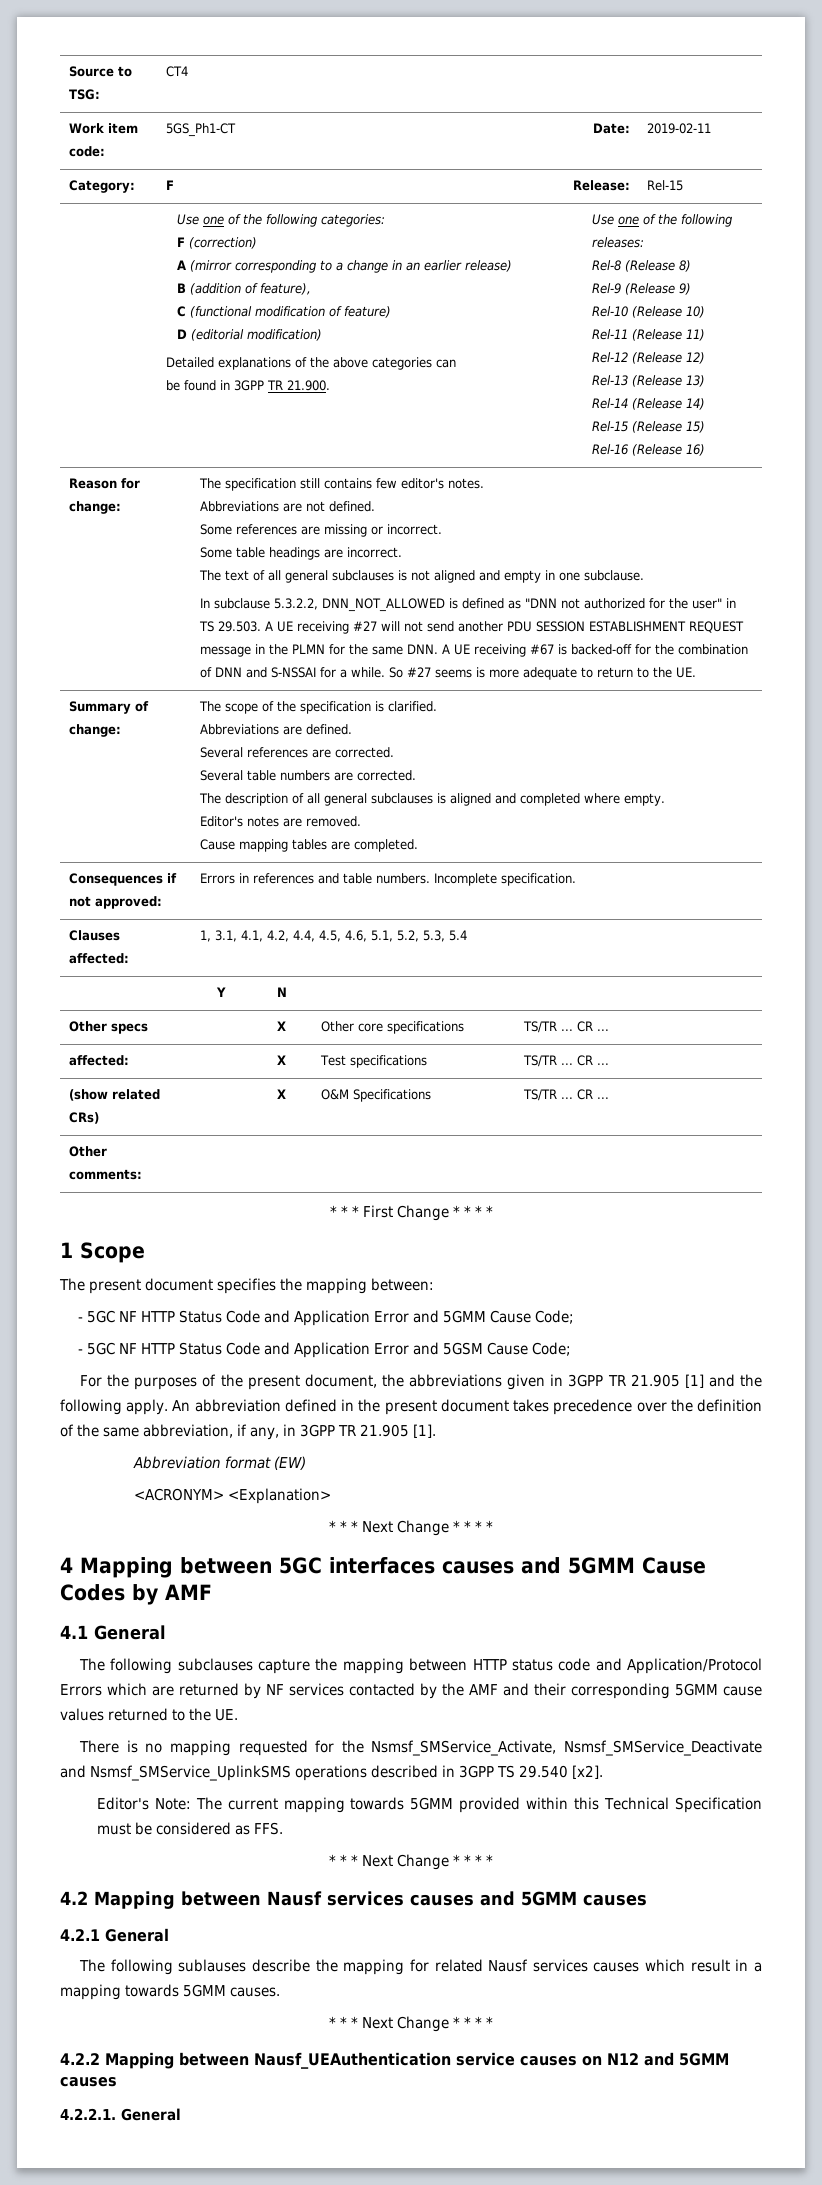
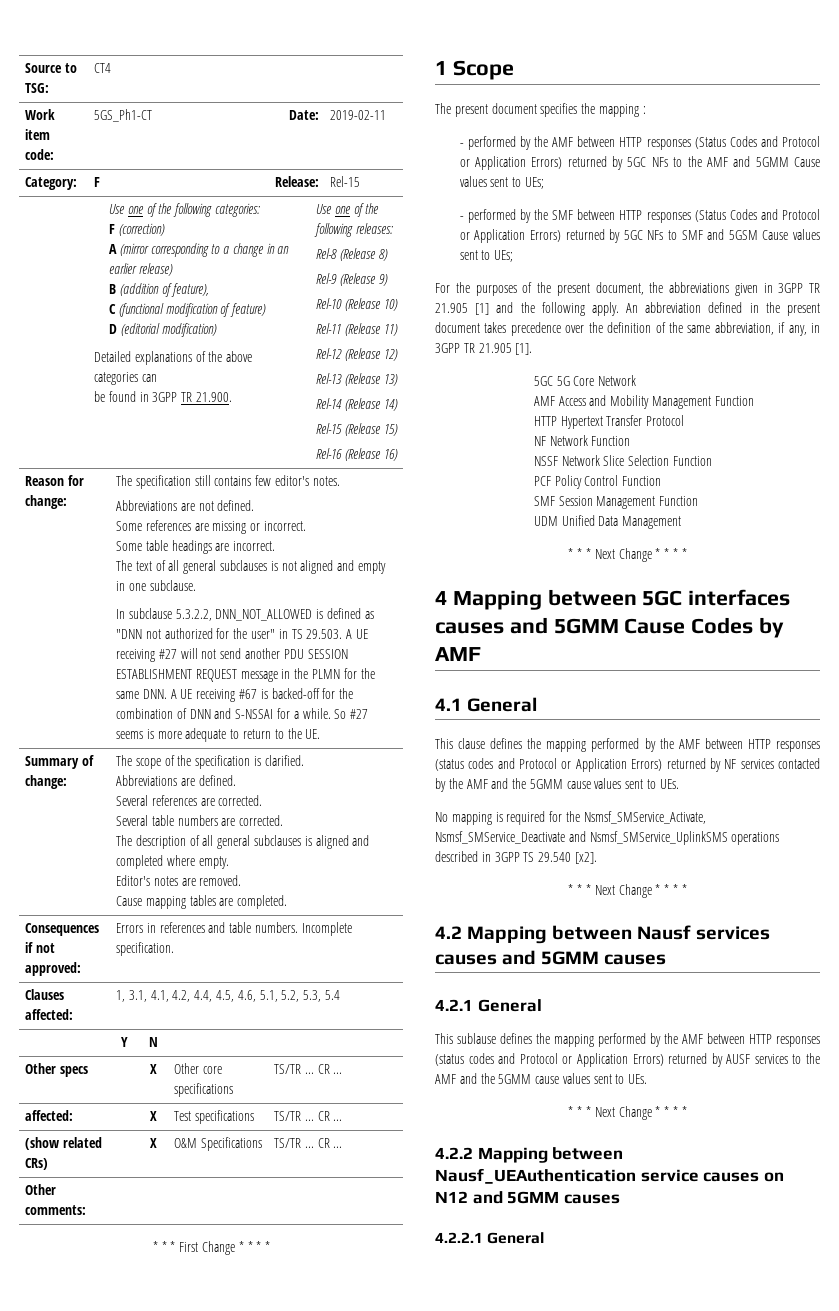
[371,1278,434,1291] [78,1310,575,1326] [78,1342,572,1358] between: // - 5GC NF HTTP Status Code and Application Error and 5GMM Cause Code; // - 5GC NF HTTP Status Code and Application Error and 5GSM Cause Code; -> [642,106,646,114] [459,136,820,150] [459,156,820,170] [459,176,545,189] [459,209,820,223] [459,229,820,243] [459,250,514,262] : // - performed by the AMF between HTTP responses (Status Codes and Protocol or Application Errors) returned by 5GC NFs to the AMF and 5GMM Cause values sent to UEs; // - performed by the SMF between HTTP responses (Status Codes and Protocol or Application Errors) returned by 5GC NFs to SMF and 5GSM Cause values sent to UEs;
[132,1456,306,1470] [133,1488,331,1504] Abbreviation format (EW) // <ACRONYM> <Explanation> -> [533,375,637,386] [533,395,754,409] [533,415,685,429] [533,435,631,446] [533,455,712,466] [533,475,662,489] [533,496,699,509] [533,515,682,529] 5GC 5G Core Network // AMF Access and Mobility Management Function // HTTP Hypertext Transfer Protocol // NF Network Function // NSSF Network Slice Selection Function // PCF Policy Control Function // SMF Session Management Function // UDM Unified Data Management
[79,1658,762,1674] [60,1683,174,1696] The following subclauses capture the mapping between HTTP status code and Application/Protocol Errors which are -> [435,738,820,752] [435,758,663,772] This clause defines the mapping performed by the AMF between HTTP responses (status codes and Protocol or Application Errors)
[534,1683,762,1699] [60,1708,238,1721] [79,1740,308,1756] their corresponding 5GMM cause values returned to the UE. // There is no mapping requested -> [512,778,679,789] [435,811,546,825] the 5GMM cause values sent to UEs. // No mapping is required
[96,1797,763,1813] [96,1822,283,1835] // Editor's Note: The current mapping towards 5GMM provided within this Technical Specification must be considered as FFS. -> (597, 858) none
[79,1959,762,1975] [60,1984,280,2000] The following sublauses describe the mapping for related Nausf services causes which result in a mapping towards 5GMM causes. -> [435,1033,820,1047] [435,1053,820,1067] [435,1073,648,1084] This sublause defines the mapping performed by the AMF between HTTP responses (status codes and Protocol or Application Errors) returned by AUSF services to the AMF and the 5GMM cause values sent to UEs.
[60,2108,116,2120] 4.2.2.1. -> [435,1232,483,1243] 4.2.2.1

